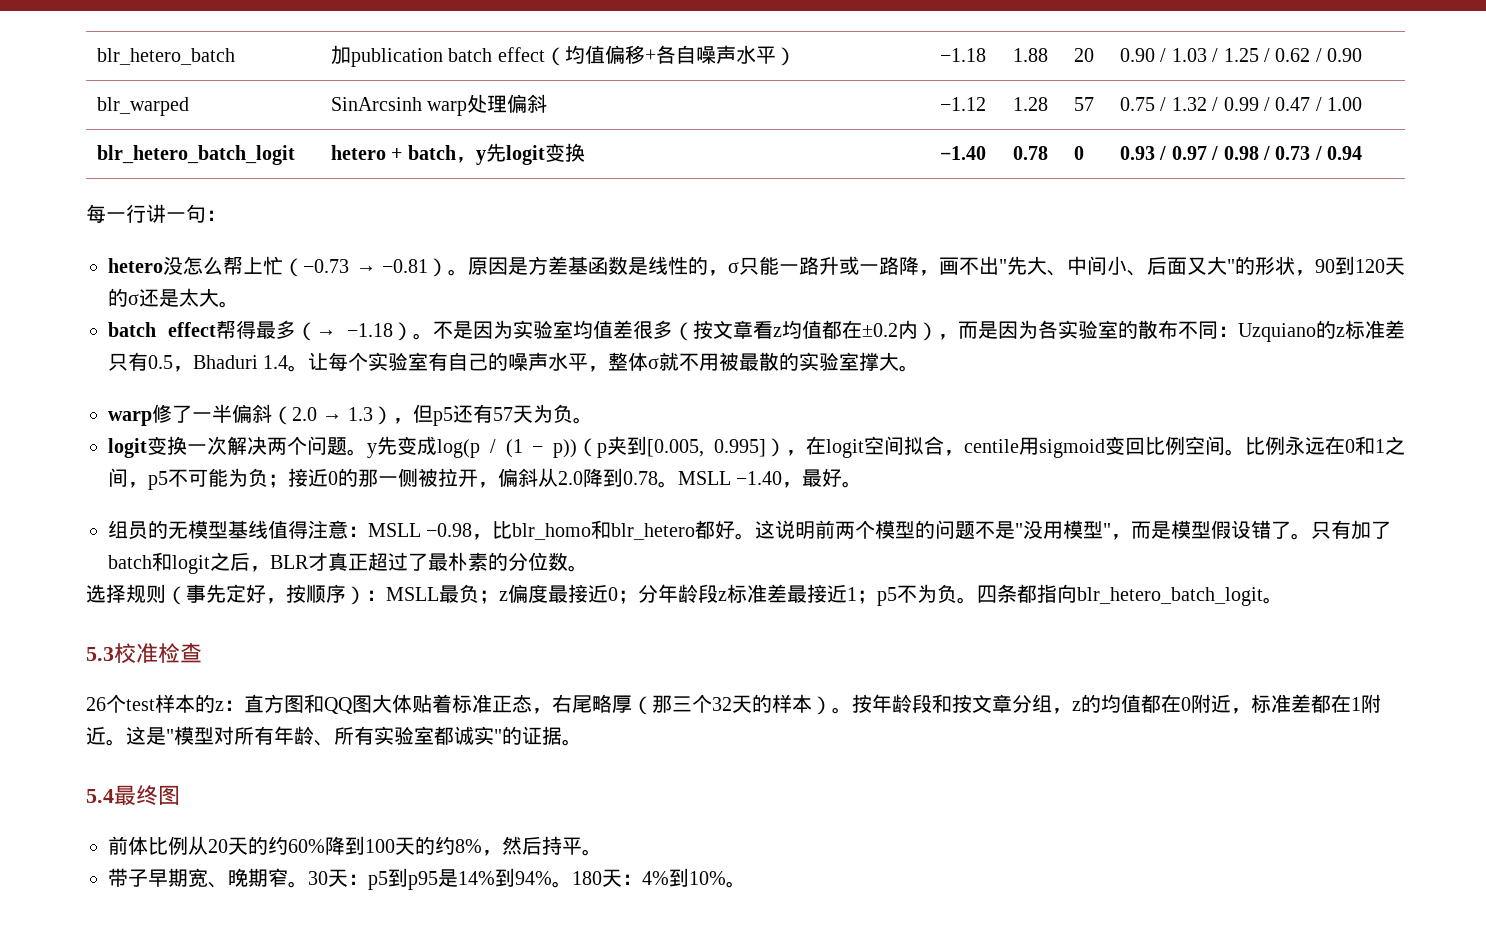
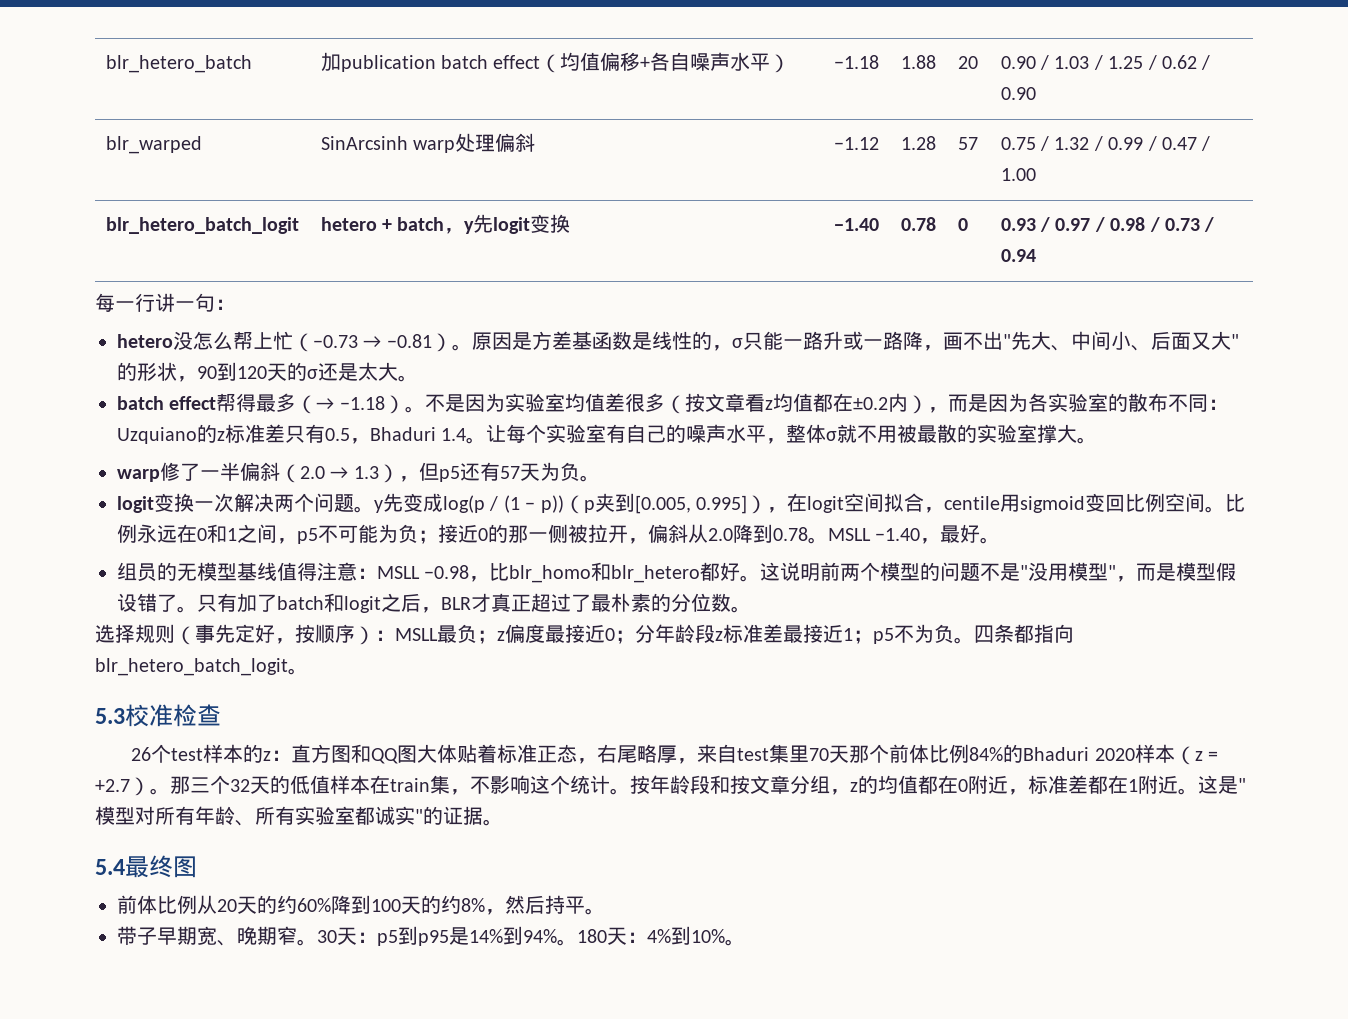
[632,694,832,715] （那三个32天的样本） -> [677,744,1219,765] [95,775,610,796] ，来自test集里70天那个前体比例84%的Bhaduri 2020样本（z = +2.7）。那三个32天的低值样本在train集，不影响这个统计

